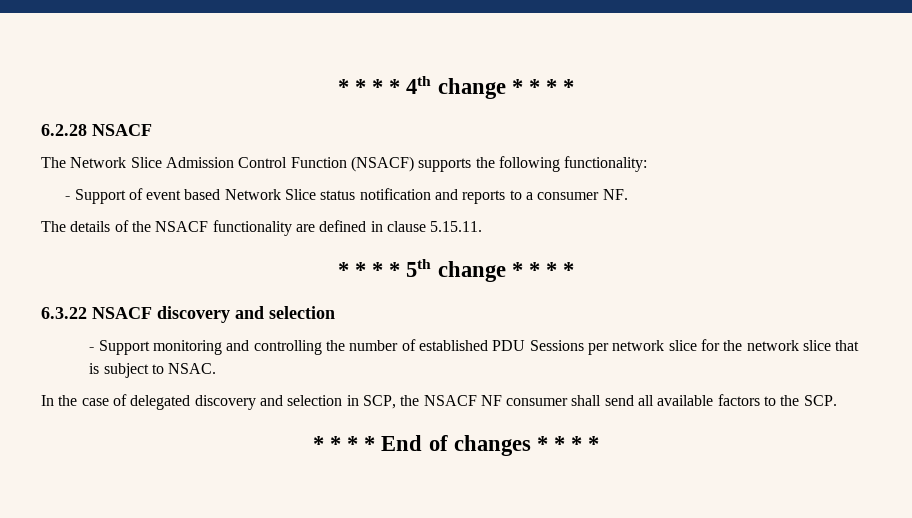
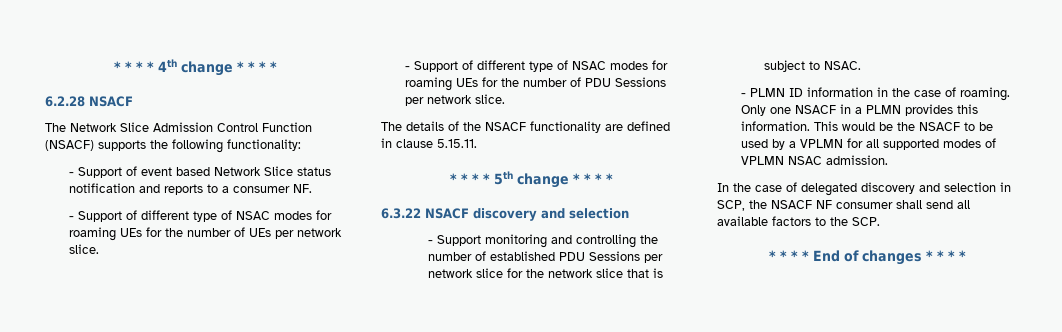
(628, 194) none -> [68,210,332,222] [68,227,342,241] [68,244,99,254] [404,60,668,72] [404,77,666,91] [404,94,505,106] // - Support of different type of NSAC modes for roaming UEs for the number of UEs per network slice. // - Support of different type of NSAC modes for roaming UEs for the number of PDU Sessions per network slice.
(217, 368) none -> [740,87,1010,101] [740,104,978,116] [740,121,993,131] [740,138,996,150] [740,155,888,165] // - PLMN ID information in the case of roaming. Only one NSACF in a PLMN provides this information. This would be the NSACF to be used by a VPLMN for all supported modes of VPLMN NSAC admission.

